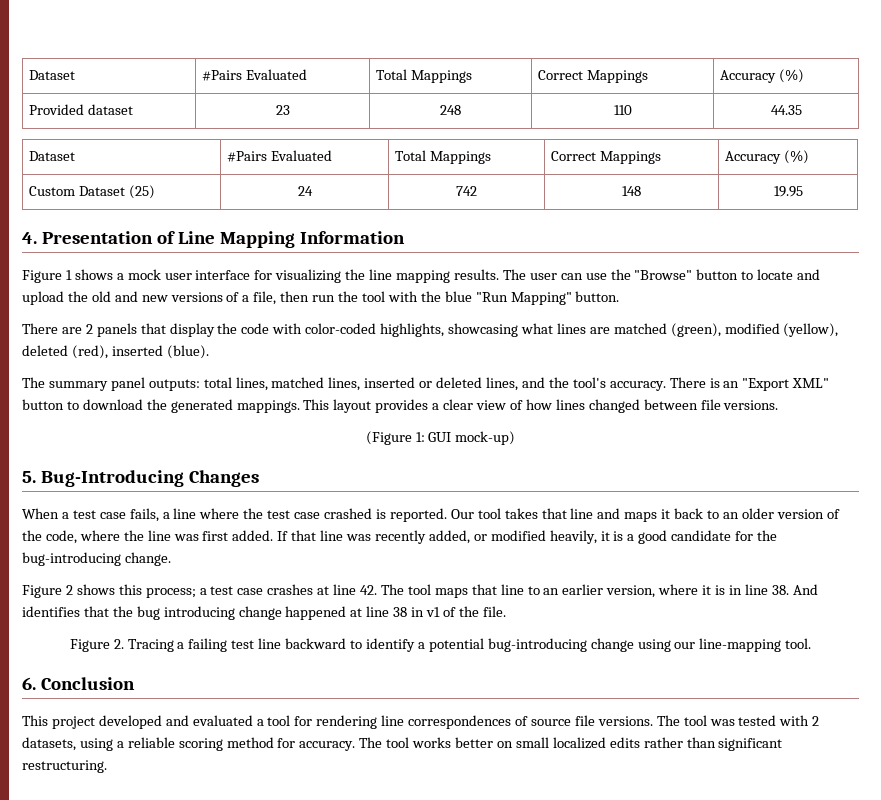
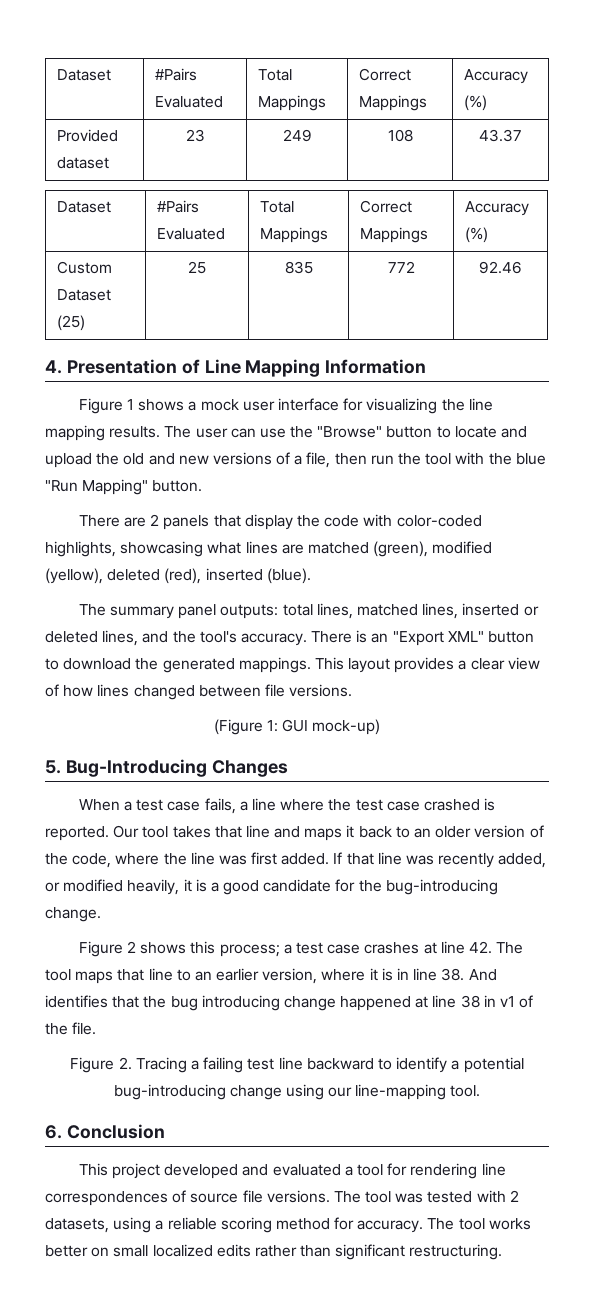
[440,105,461,115] [613,105,632,115] [770,105,802,115] 248 | 110 | 44.35 -> [282,129,312,142] [387,129,413,142] [479,129,522,142] 249 | 108 | 43.37
[297,186,313,196] [456,186,477,196] [622,186,641,196] [773,186,803,197] 24 | 742 | 148 | 19.95 -> [188,261,206,274] [284,261,313,274] [387,261,415,273] [479,261,522,274] 25 | 835 | 772 | 92.46

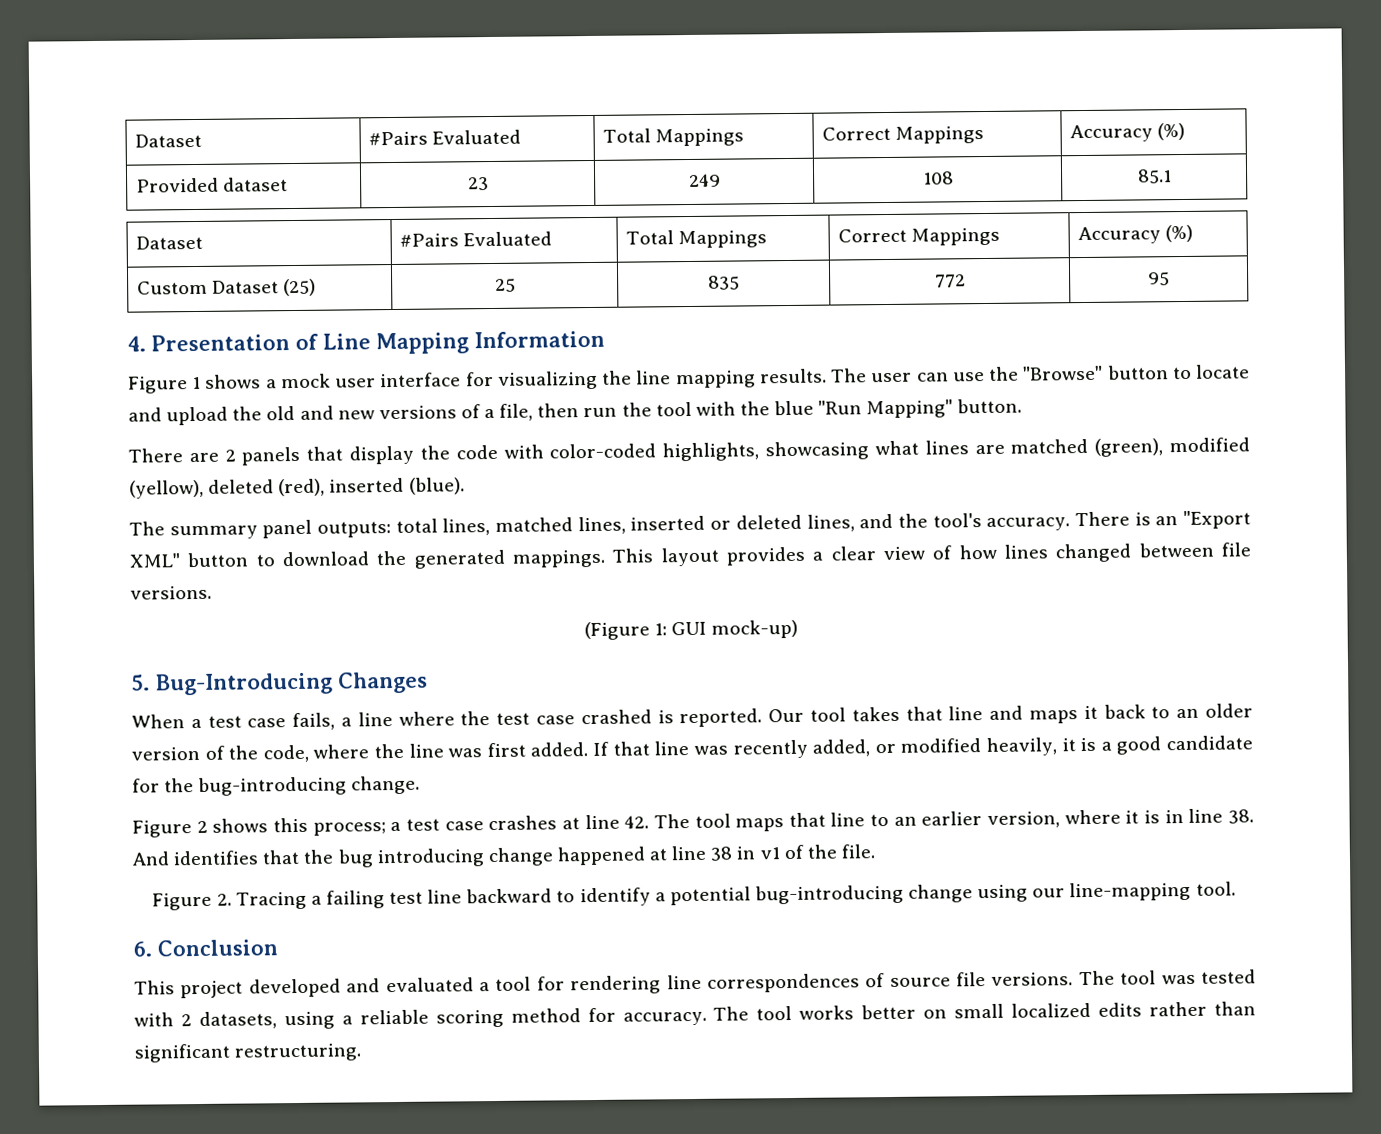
[479,129,522,142] 43.37 -> [1136,169,1172,184] 85.1
[479,261,522,274] 92.46 -> [1148,272,1170,286] 95

